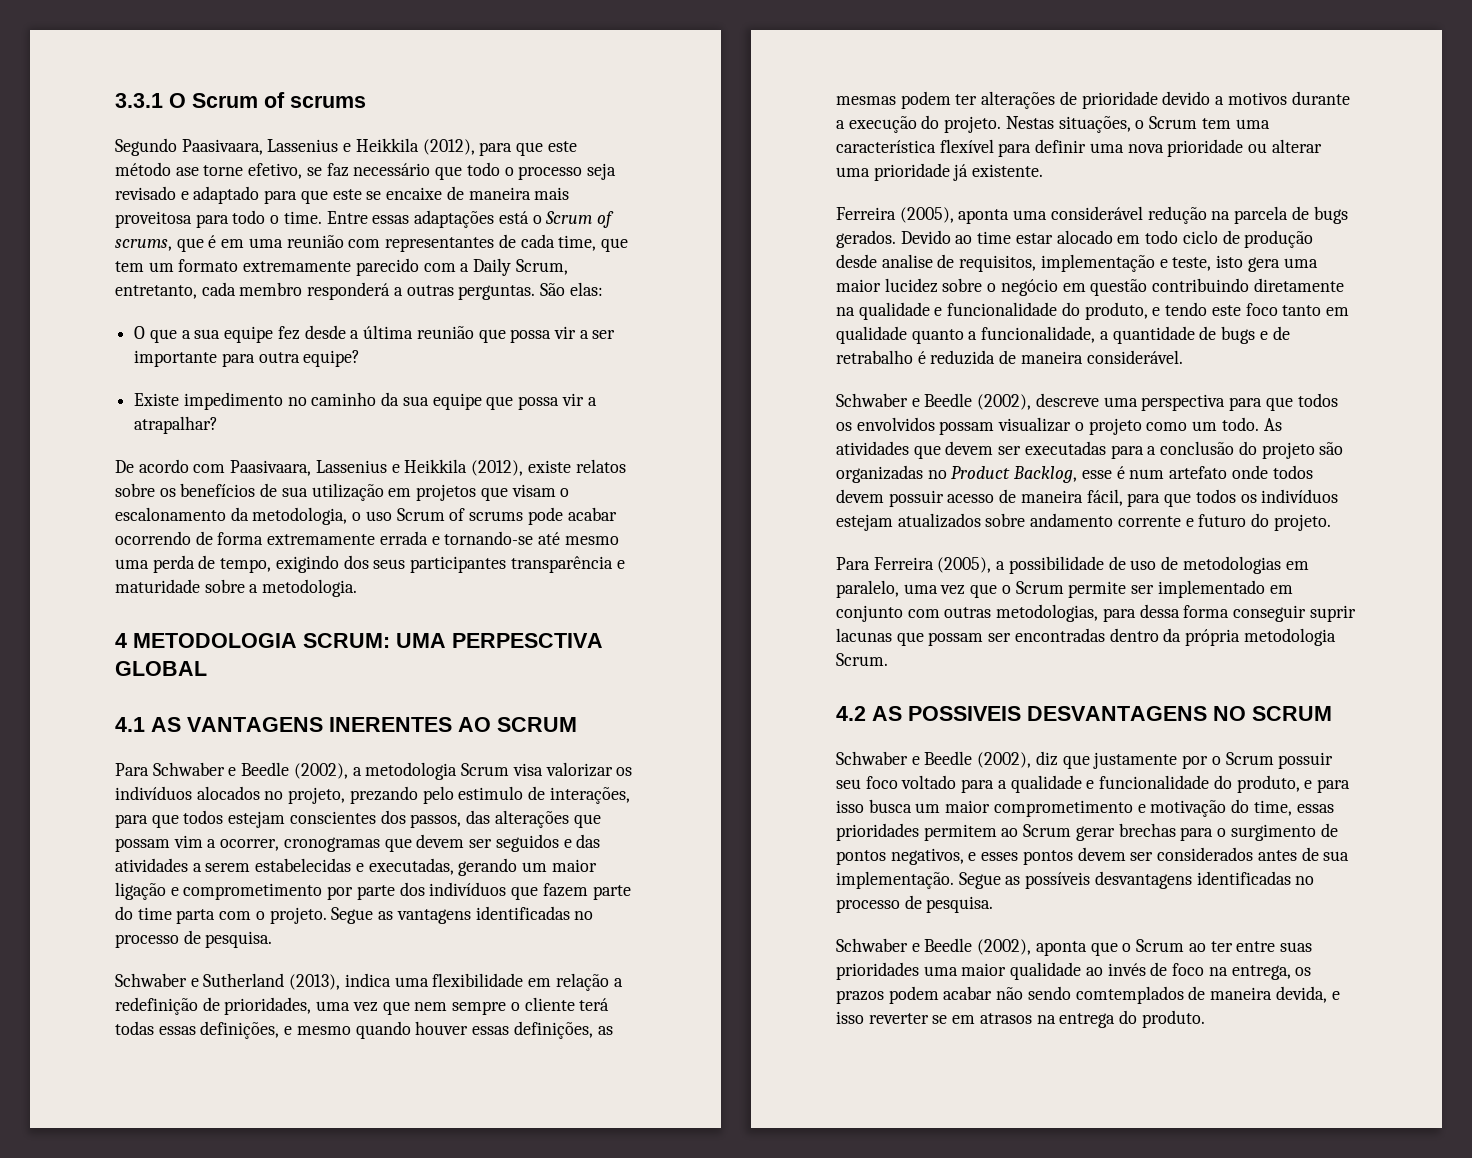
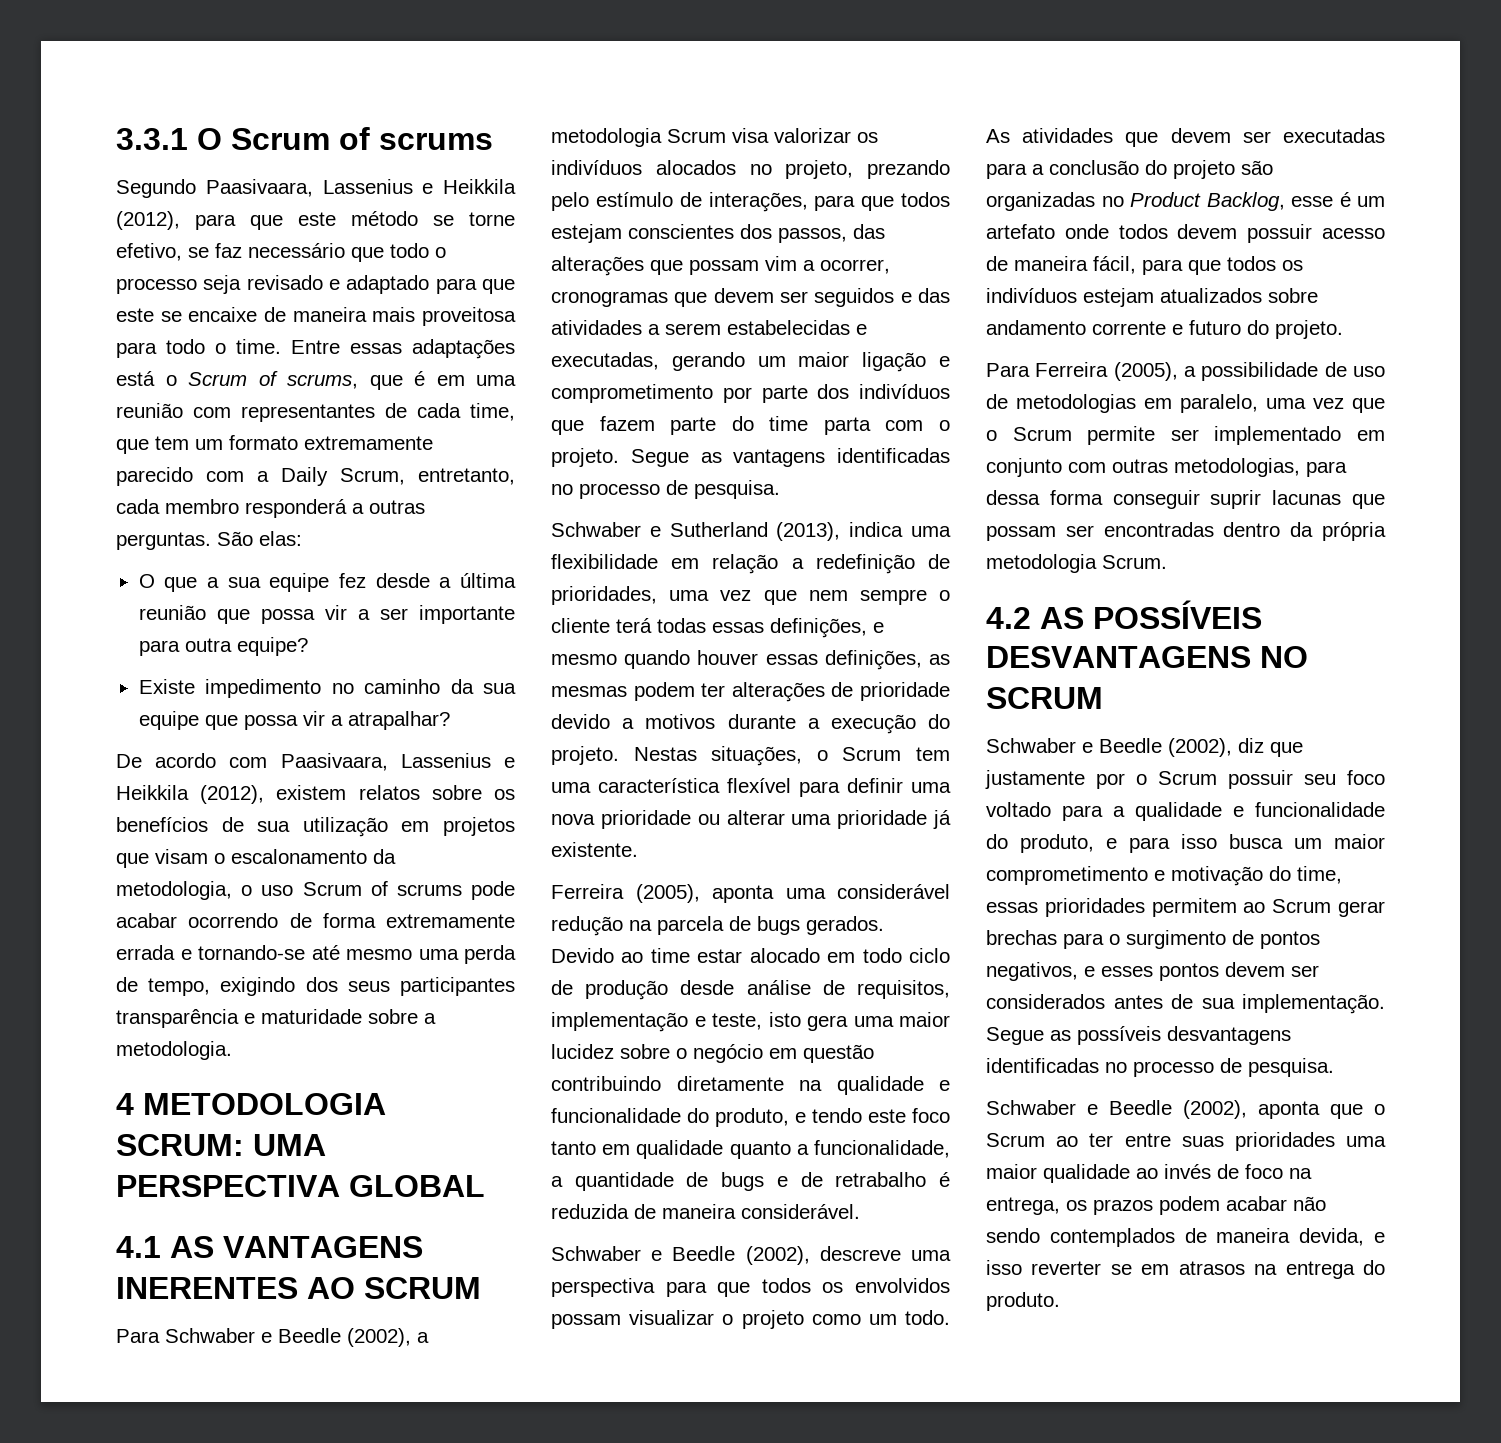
[175,167,199,176] ase -> [433,215,454,226] se
[527,460,571,473] existe -> [276,785,347,800] existem
[452,633,603,648] PERPESCTIVA -> [116,1175,340,1197] PERSPECTIVA
[458,786,524,800] estimulo -> [595,192,673,207] estímulo
[881,254,933,268] analise -> [746,980,811,995] análise
[1129,469,1165,479] num -> [1357,196,1385,207] um
[908,706,1021,721] POSSIVEIS -> [1093,600,1262,629] POSSÍVEIS
[1075,986,1184,1004] comtemplados -> [1049,1228,1175,1247] contemplados

